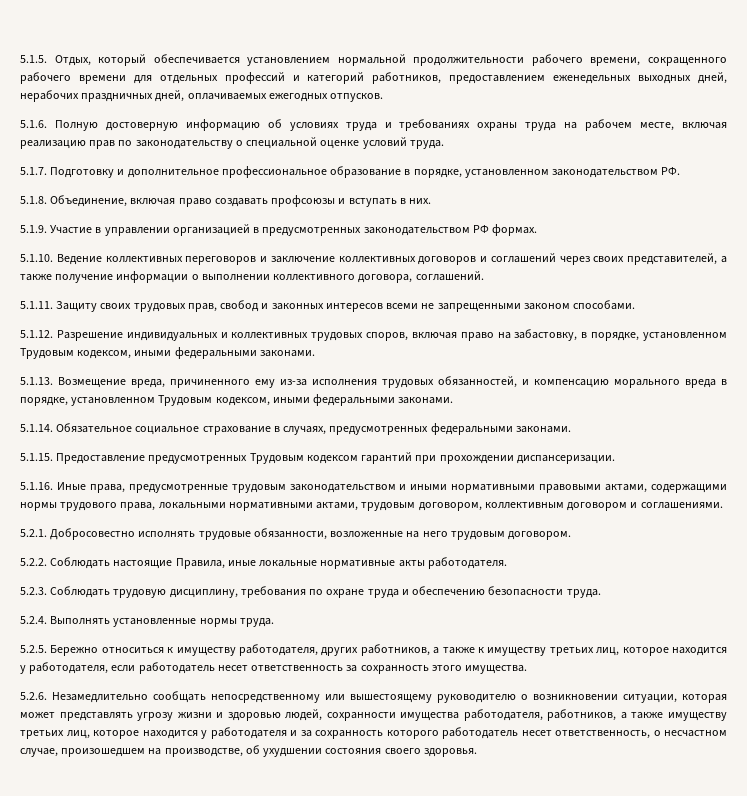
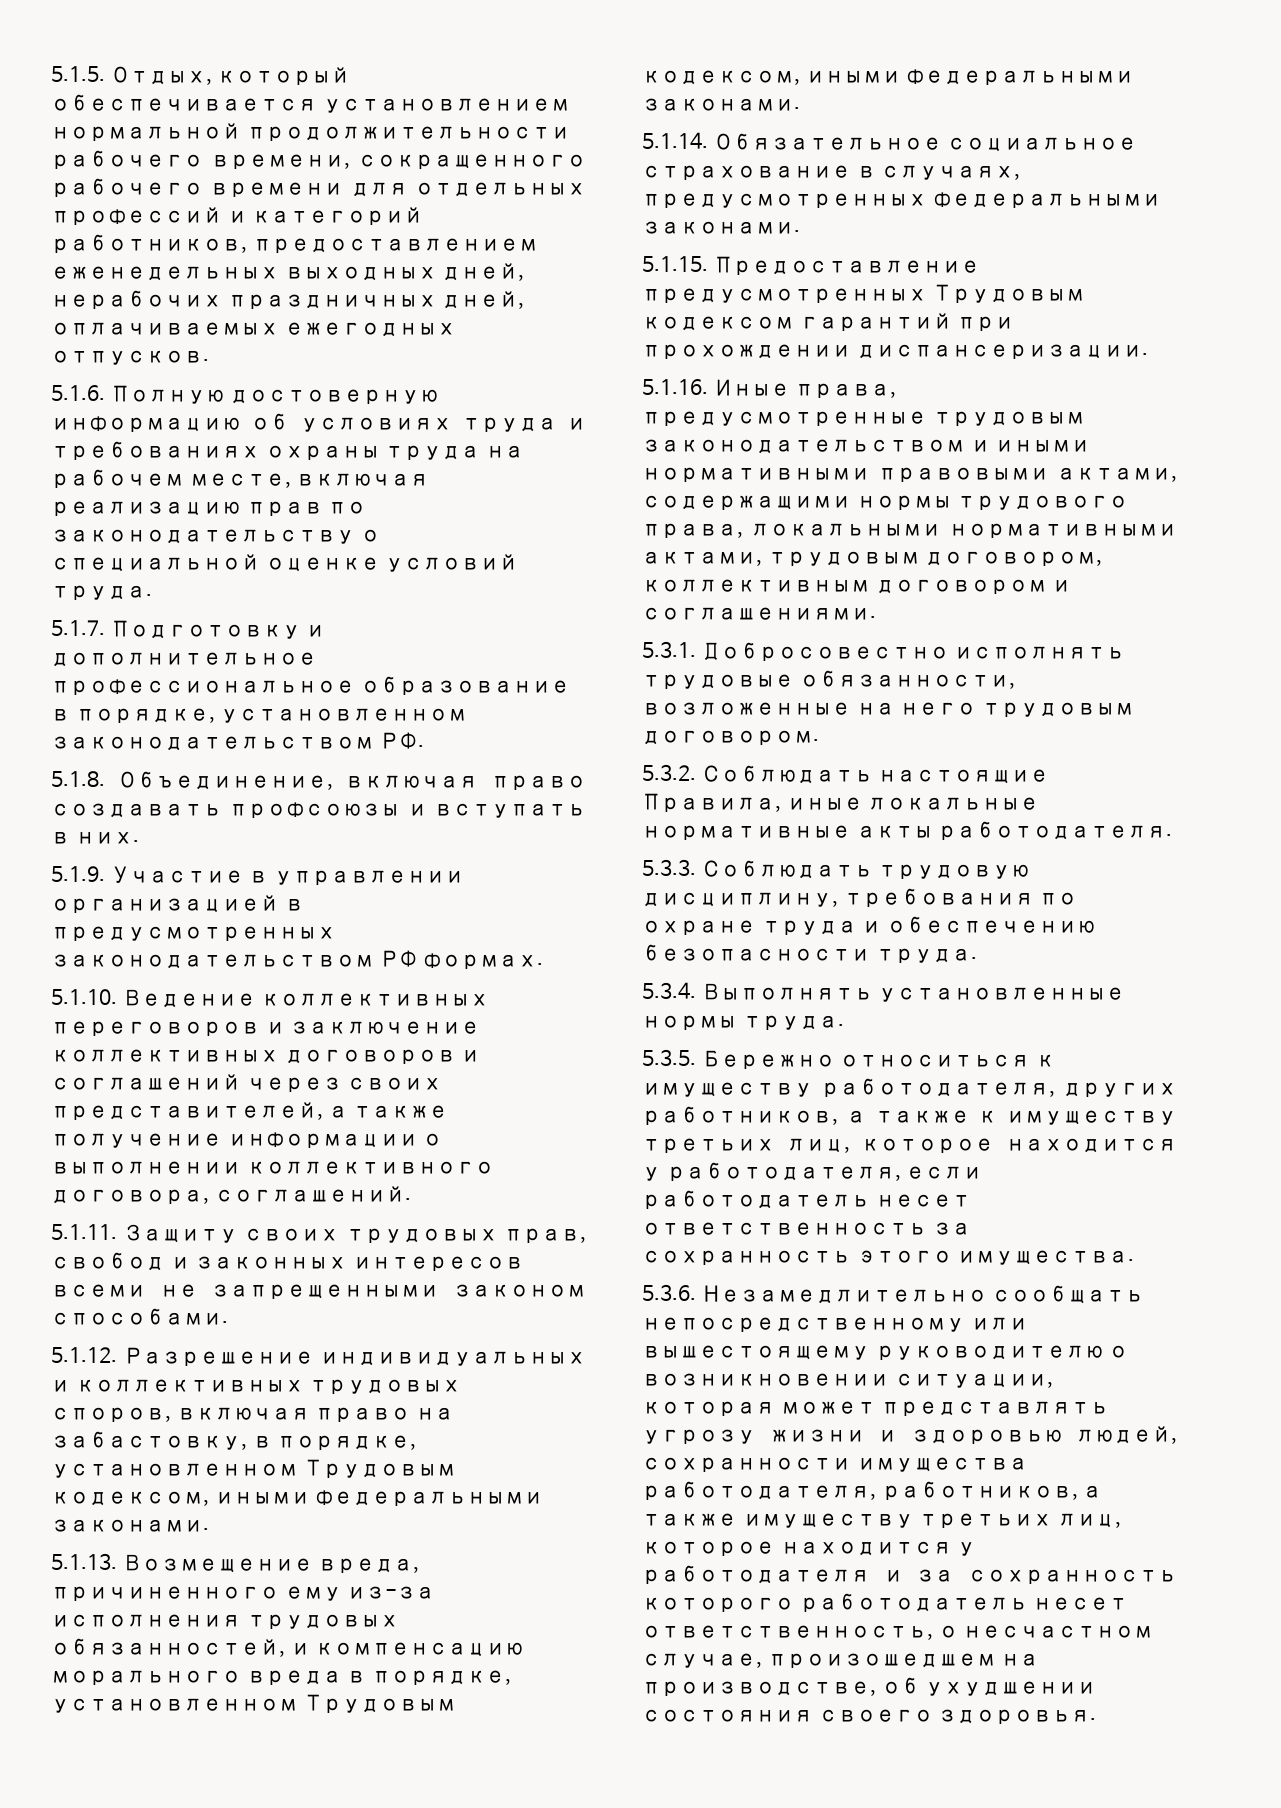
[20,529,47,537] 5.2.1. -> [642,641,696,658] 5.3.1.
[20,558,47,566] 5.2.2. -> [642,764,696,781] 5.3.2.
[20,587,47,595] 5.2.3. -> [642,859,696,876] 5.3.3.
[20,616,47,624] 5.2.4. -> [642,982,696,999] 5.3.4.
[20,645,47,653] 5.2.5. -> [642,1049,696,1066] 5.3.5.
[20,692,47,700] 5.2.6. -> [642,1284,696,1301] 5.3.6.

